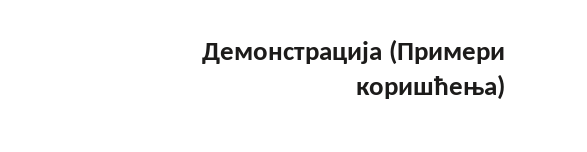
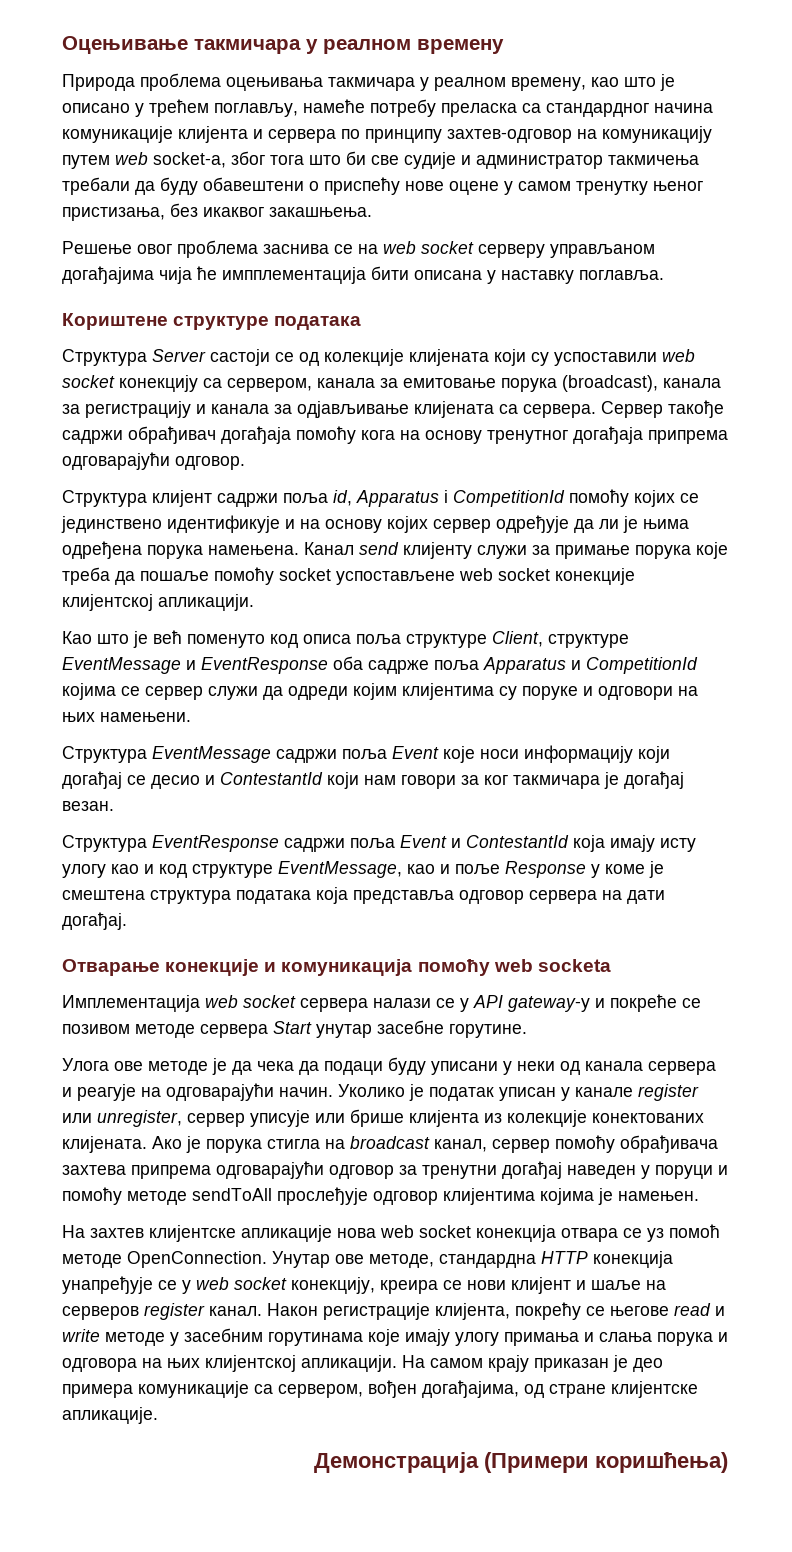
(201, 52) none -> [62,36,504,54] [62,73,675,91] [62,99,713,117] [62,126,712,143] [62,151,699,169] [62,177,703,195] [62,203,372,221] [62,240,655,258] [62,266,664,284] [62,313,362,330] [62,349,695,366] [62,375,721,392] [62,400,724,418] [62,426,728,444] [62,452,245,470] [62,489,699,507] [61,515,689,533] [62,541,728,559] [62,567,635,585] [62,594,254,611] [62,630,629,648] [62,656,698,674] [62,683,698,700] [62,712,191,722] [62,745,670,763] [62,771,684,789] [62,801,114,811] [62,835,696,852] [62,861,664,878] [62,887,665,904] [62,912,127,930] [62,959,611,976] [62,994,701,1012] [62,1020,527,1038] [62,1057,716,1075] [62,1083,699,1101] [62,1109,704,1127] [62,1135,718,1153] [62,1161,728,1179] [62,1187,699,1205] [62,1224,720,1242] [62,1251,673,1268] [62,1276,666,1294] [62,1302,725,1320] [62,1328,728,1346] [62,1355,663,1372] [62,1380,698,1398] [62,1407,158,1424] Оцењивање такмичара у реалном времену // Природа проблема оцењивања такмичара у реалном времену, као што је описано у трећем поглављу, намеће потребу преласка са стандардног начина комуникације клијента и сервера по принципу захтев-одговор на комуникацију путем web socket-а, због тога што би све судије и администратор такмичења требали да буду обавештени о приспећу нове оцене у самом тренутку њеног пристизања, без икаквог закашњења. // Решење овог проблема заснива се на web socket серверу управљаном догађајима чија ће импплементација бити описана у наставку поглавља. // Кориштене структуре података // Структура Server састоји се од колекције клијената који су успоставили web socket конекцију са сервером, канала за емитовање порука (broadcast), канала за регистрацију и канала за одјављивање клијената са сервера. Сервер такође садржи обрађивач догађаја помоћу кога на основу тренутног догађаја припрема одговарајући одговор. // Структура клијент садржи поља id, Apparatus i CompetitionId помоћу којих се јединствено идентификује и на основу којих сервер одређује да ли је њима одређена порука намењена. Канал send клијенту служи за примање порука које треба да пошаље помоћу socket успостављене web socket конекције клијентској апликацији. // Као што је већ поменуто код описа поља структуре Client, структуре EventMessage и EventResponse оба садрже поља Apparatus и CompetitionId којима се сервер служи да одреди којим клијентима су поруке и одговори на њих намењени. // Структура EventMessage садржи поља Event које носи информацију који догађај се десио и ContestantId који нам говори за ког такмичара је догађај везан. // Структура EventResponse садржи поља Event и ContestantId која имају исту улогу као и код структуре EventMessage, као и поље Response у коме је смештена структура података која представља одговор сервера на дати догађај. // Отварање конекције и комуникација помоћу web socketa // Имплементација web socket сервера налази се у API gateway-у и покреће се позивом методе сервера Start унутар засебне горутине. // Улога ове методе је да чека да подаци буду уписани у неки од канала сервера и реагује на одговарајући начин. Уколико је податак уписан у канале register или unregister, сервер уписује или брише клијента из колекције конектованих клијената. Ако је порука стигла на broadcast канал, сервер помоћу обрађивача захтева припрема одговарајући одговор за тренутни догађај наведен у поруци и помоћу методе sendToAll прослеђује одговор клијентима којима је намењен. // Ha захтев клијентске апликације нова web socket конекција отвара се уз помоћ методе OpenConnection. Унутар ове методе, стандардна HTTP конекција унапређује се у web socket конекцију, креира се нови клијент и шаље на серверов register канал. Након регистрације клијента, покрећу се његове read и write методе у засебним горутинама које имају улогу примања и слања порука и одговора на њих клијентској апликацији. На самом крају приказан је део примера комуникације са сервером, вођен догађајима, од стране клијентске апликације. //

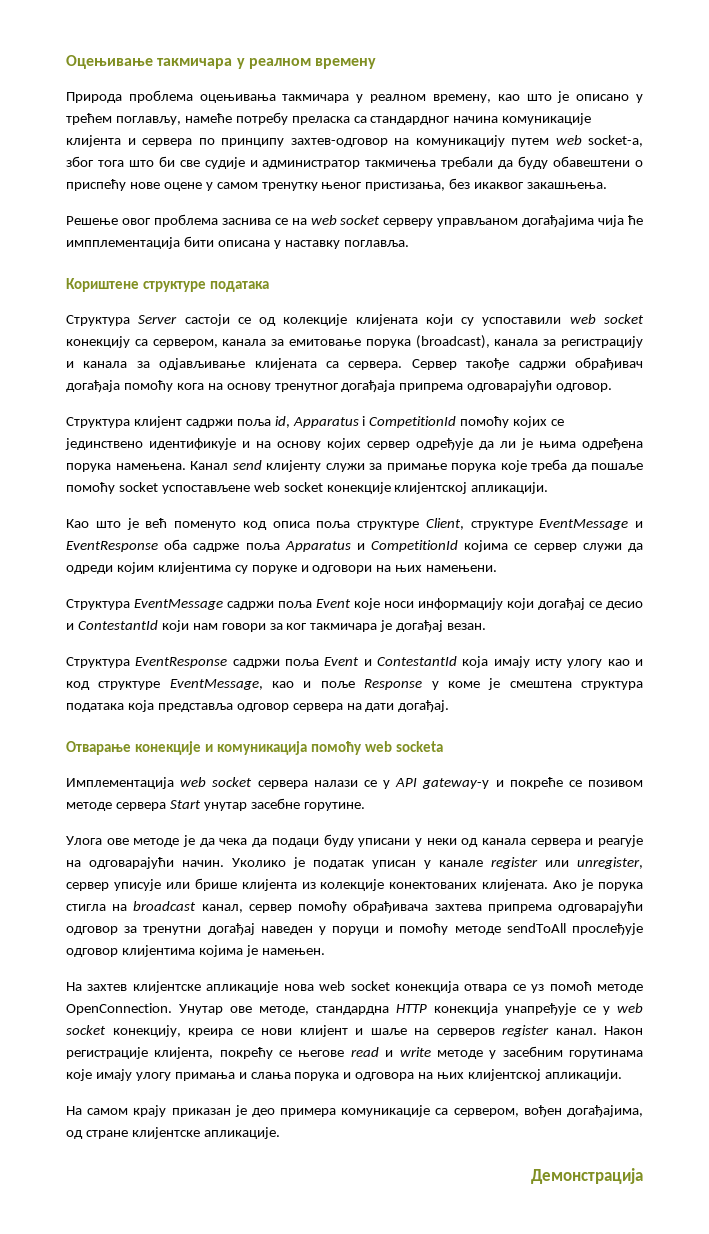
(397, 1363) none -> (622, 1075) //
[484,1452,728,1473] (Примери коришћења) -> (643, 1176) none

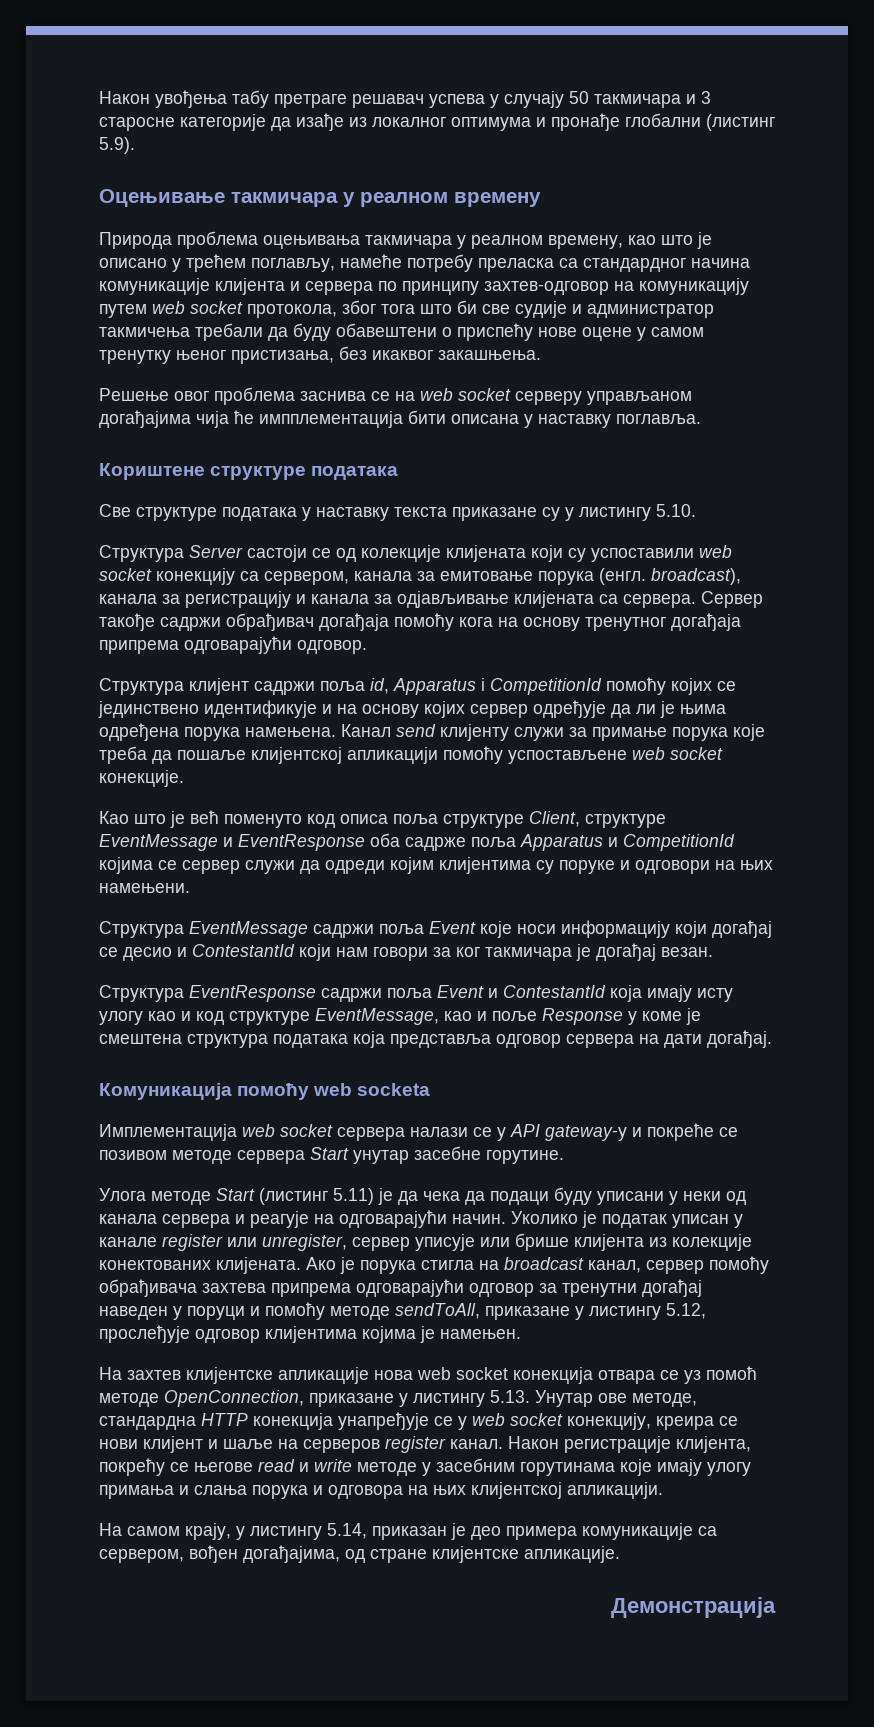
(66, 62) none -> [99,90,711,108] [99,113,775,131] [99,137,135,154] Након увођења табу претраге решавач успева у случају 50 такмичара и 3 старосне категорије да изађе из локалног оптимума и пронађе глобални (листинг 5.9). //
[588,135,643,147] socket-а, -> [190,301,337,318] socket протокола,
(270, 286) none -> [99,504,696,521] // Све структуре података у наставку текста приказане су у листингу 5.10.
[415,335,490,349] (broadcast), -> [599,568,741,585] (енгл. broadcast),
[66,482,549,494] помоћу socket успостављене web socket конекције клијентској апликацији. -> [251,746,723,764] [99,770,184,787] клијентској апликацији помоћу успостављене web socket конекције.
[66,741,308,755] Отварање конекције и комуникација -> [99,1083,232,1100] Комуникација
[106,838,180,847] ове методе -> [151,1188,374,1205] методе Start (листинг 5.11)
[506,923,566,933] sendToAll -> [395,1303,706,1320] sendToAll, приказане у листингу 5.12,
[66,1003,172,1015] OpenConnection. -> [164,1390,530,1407] OpenConnection, приказане у листингу 5.13.
[133,1105,167,1117] крају -> [185,1523,367,1540] крају, у листингу 5.14,

